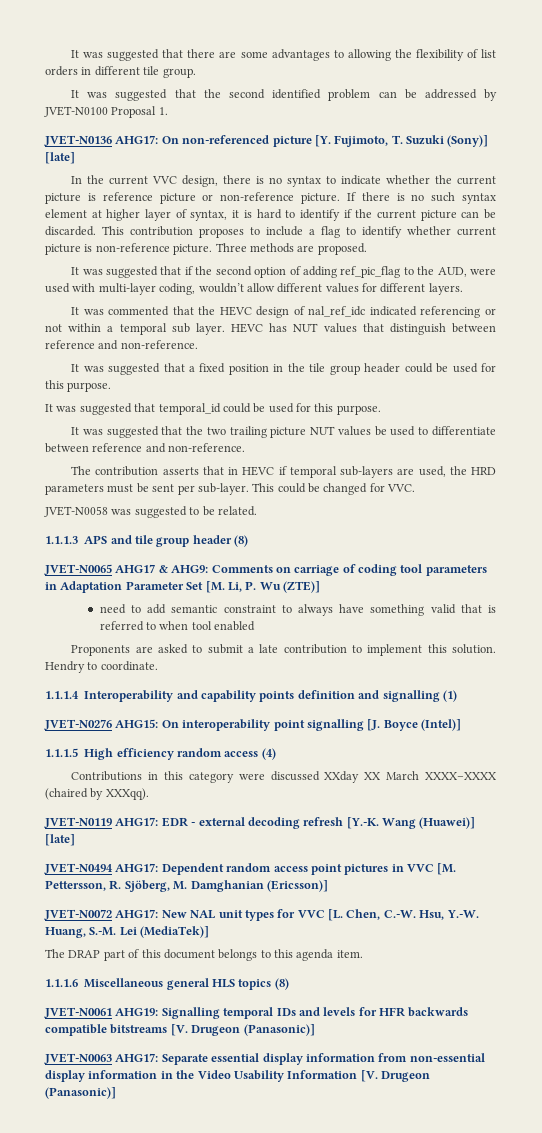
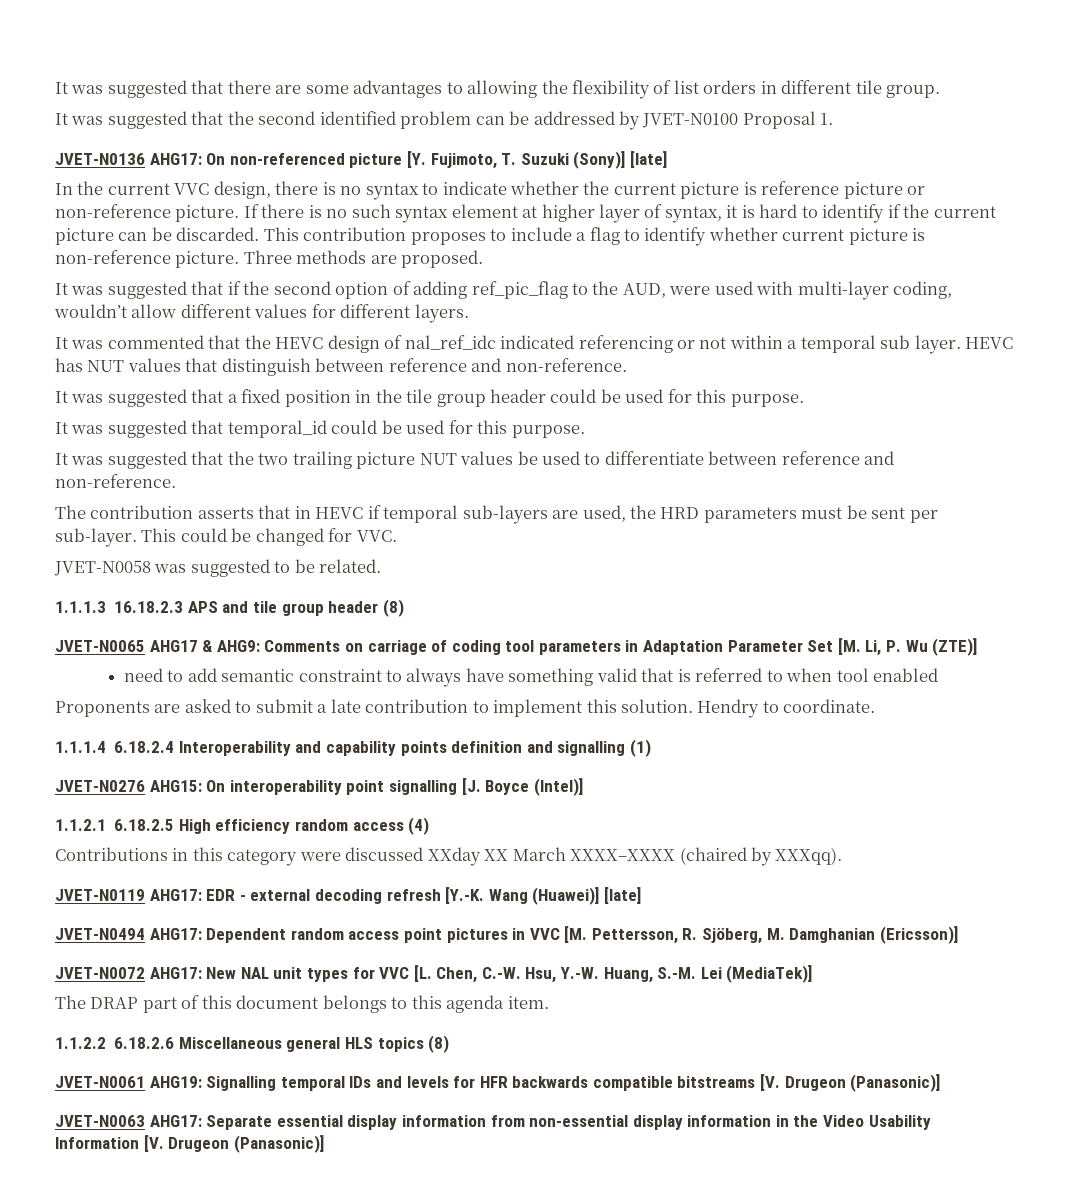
(78, 540) none -> [114,601,184,613] 16.18.2.3
(79, 695) none -> [114,741,175,753] 6.18.2.4
[45,748,78,757] 1.1.1.5 -> [55,819,175,831] 1.1.2.1 6.18.2.5
[45,979,78,987] 1.1.1.6 -> [55,1037,175,1049] 1.1.2.2 6.18.2.6

